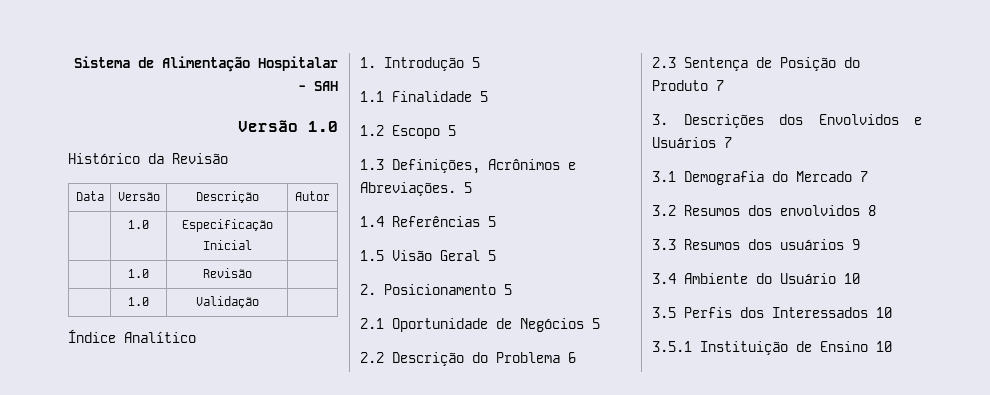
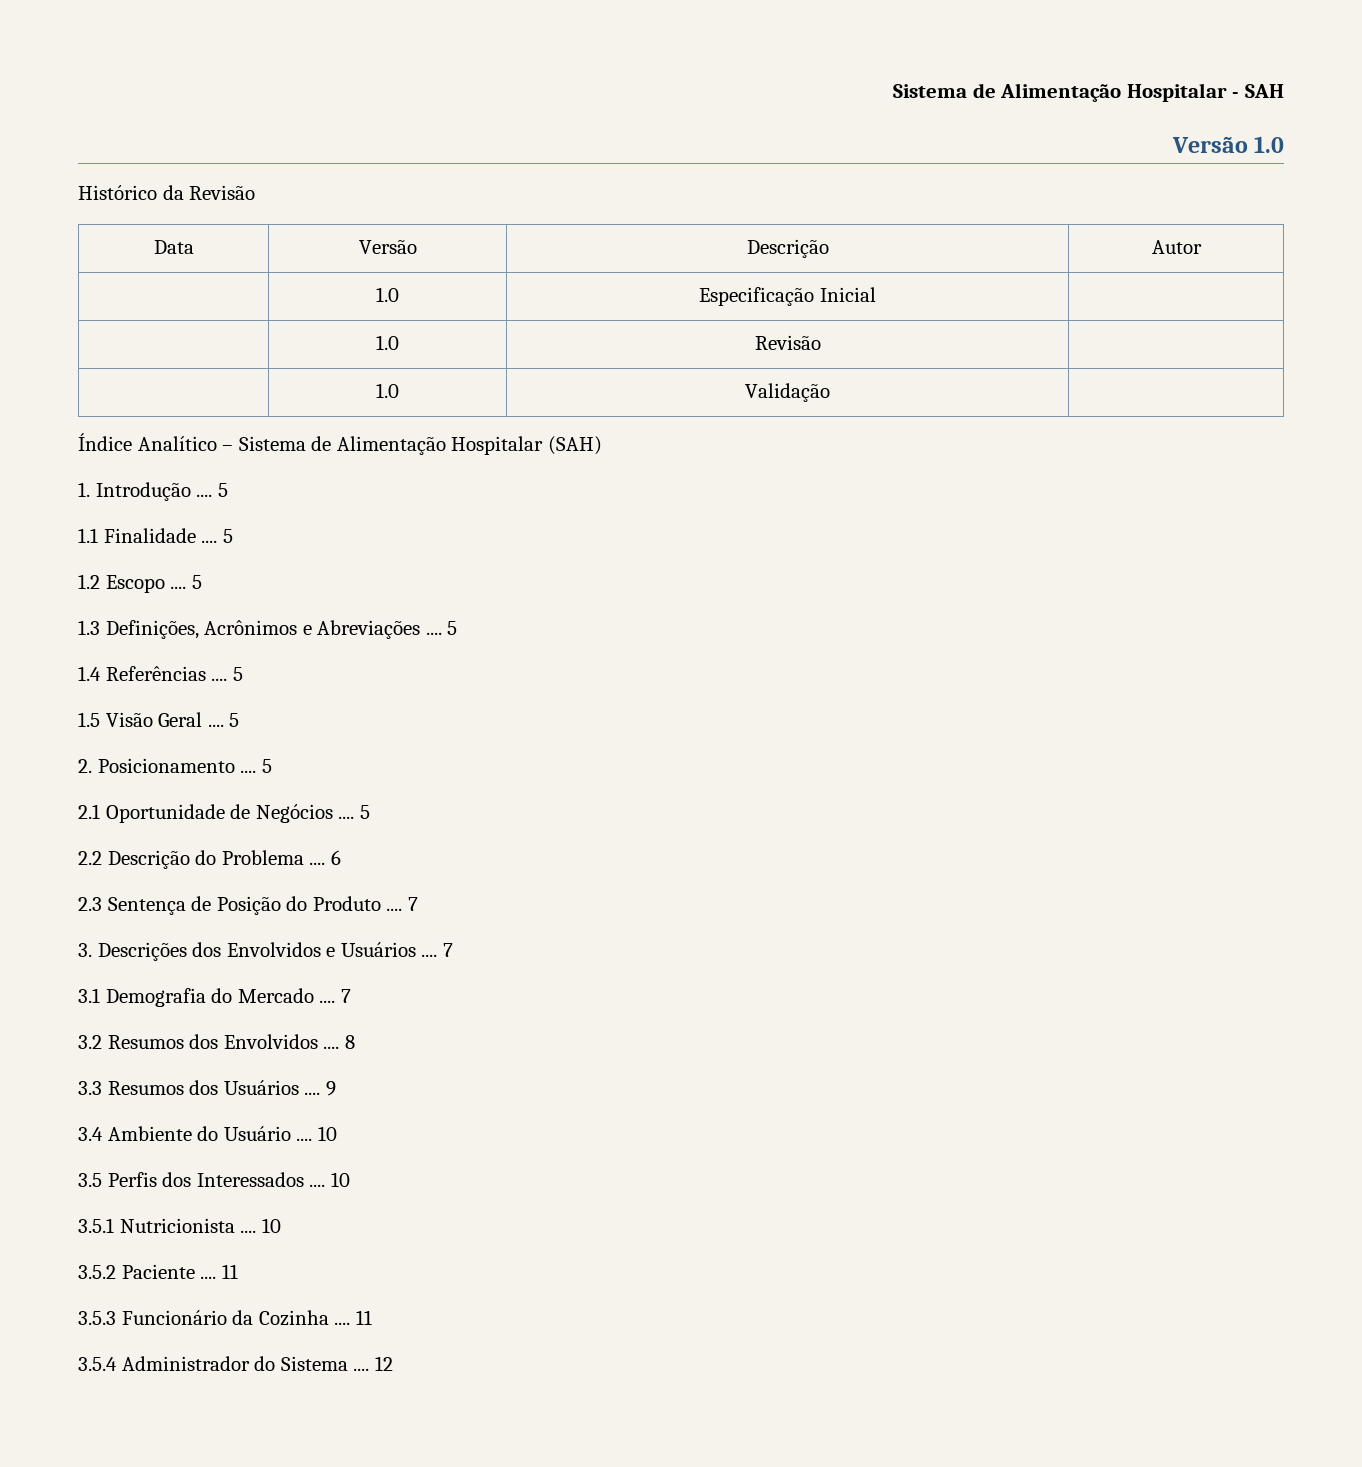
(196, 337) none -> [222,436,602,455] – Sistema de Alimentação Hospitalar (SAH)
(464, 64) none -> [196,494,213,497] ....
(472, 96) none -> [201,540,218,543] ....
(440, 132) none -> [170,586,187,589] ....
[360,182,456,196] Abreviações. -> [317,620,442,639] Abreviações ....
(480, 221) none -> [211,678,228,681] ....
(480, 255) none -> [207,724,224,727] ....
(496, 289) none -> [240,770,257,773] ....
(584, 325) none -> [338,816,355,819] ....
(560, 357) none -> [309,862,326,865] ....
(708, 85) none -> [386,908,403,911] ....
(716, 142) none -> [421,954,438,957] ....
(852, 176) none -> [319,1000,336,1003] ....
[780,205,860,216] envolvidos -> [223,1034,340,1049] Envolvidos ....
[780,239,844,250] usuários -> [223,1080,321,1095] Usuários ....
(836, 278) none -> [296,1138,313,1141] ....
(868, 312) none -> [309,1184,326,1187] ....
[700,341,892,355] Instituição de Ensino 10 -> [119,1218,281,1233] [78,1264,238,1279] [78,1310,372,1326] [78,1356,393,1371] Nutricionista .... 10 // 3.5.2 Paciente .... 11 // 3.5.3 Funcionário da Cozinha .... 11 // 3.5.4 Administrador do Sistema .... 12

